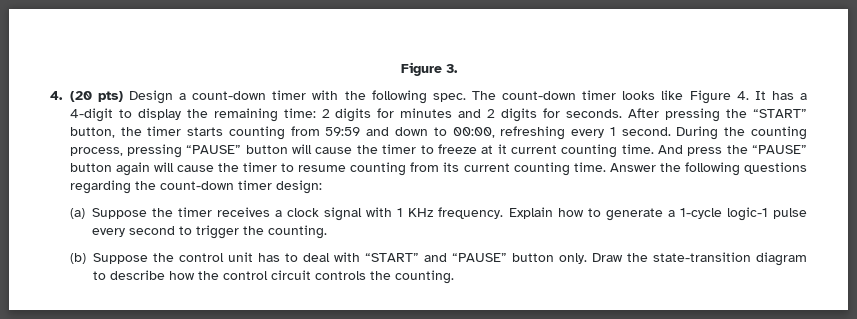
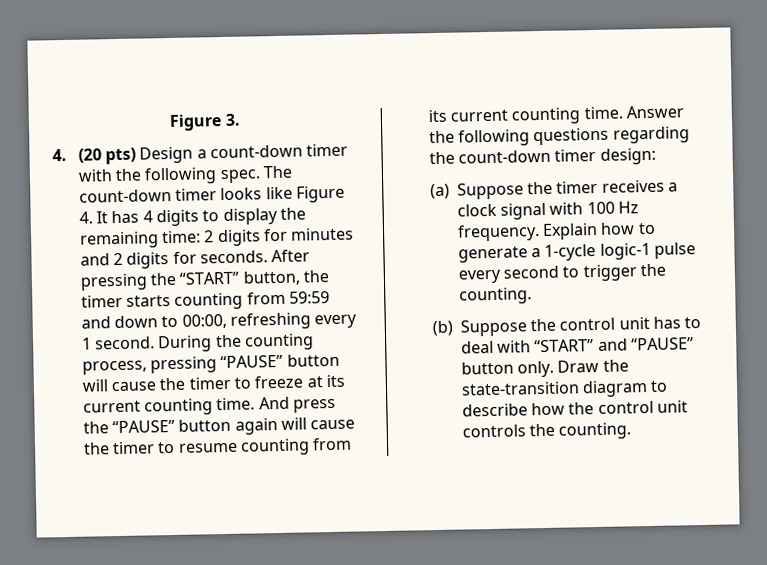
[800,93,808,100] [69,108,113,122] a 4-digit -> [142,209,200,227] 4 digits
[497,144,507,154] it -> [326,374,346,388] its
[397,208,435,217] 1 KHz -> [586,201,640,215] 100 Hz
[270,270,311,280] circuit -> [657,400,689,413] unit

